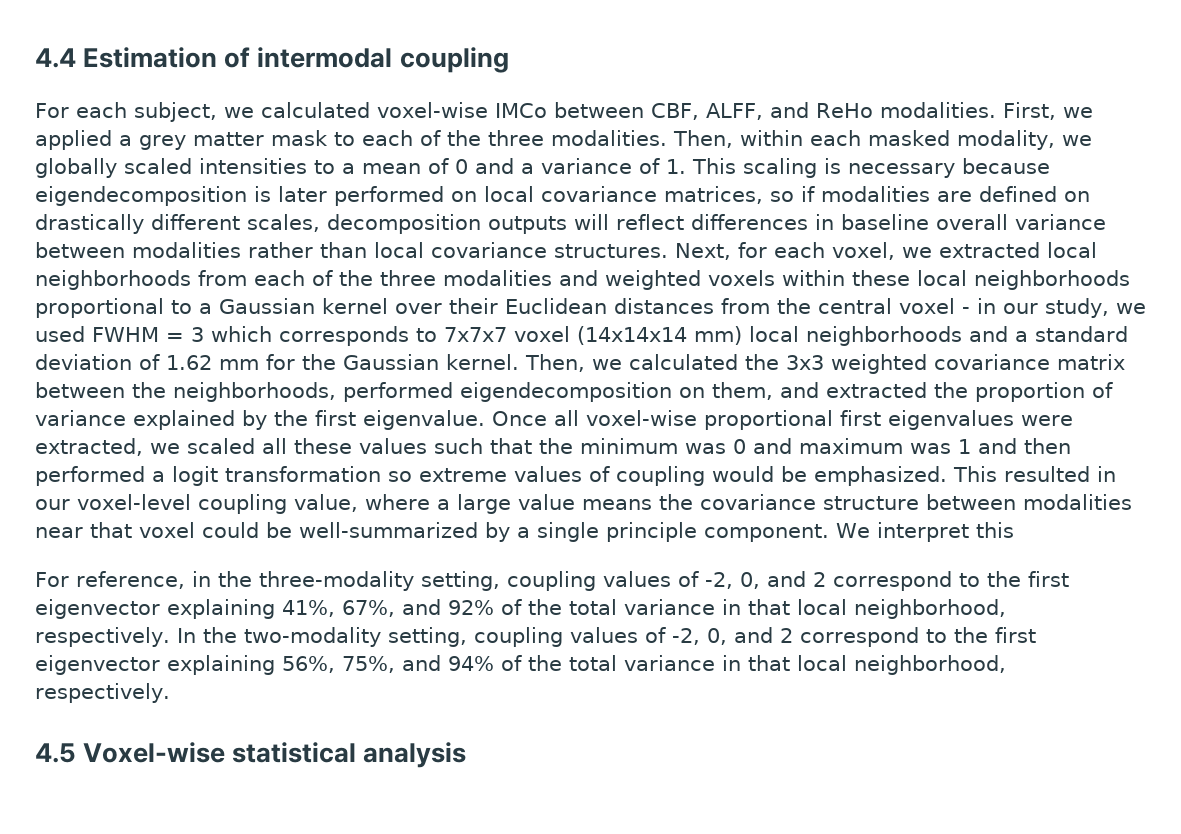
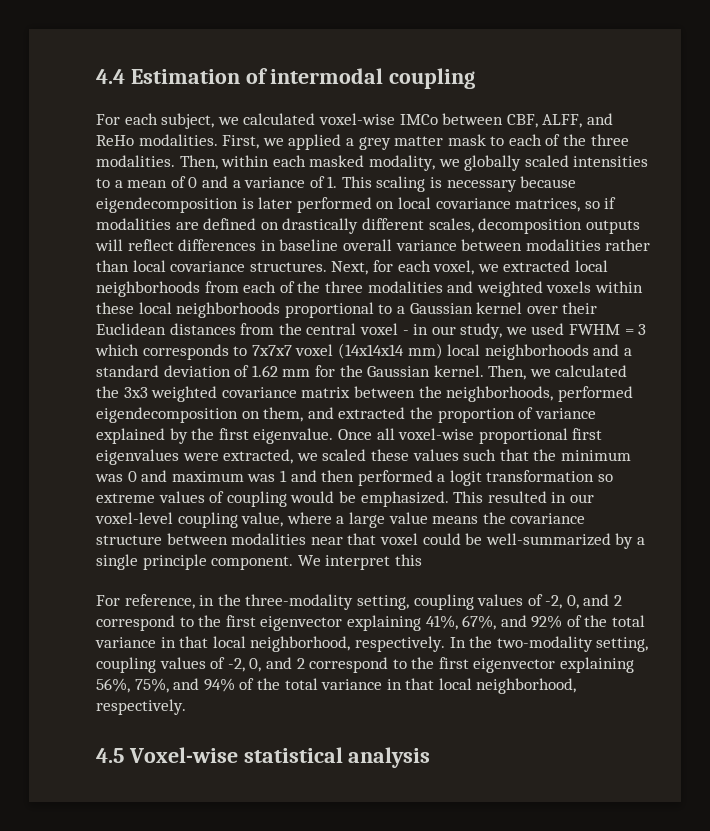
[262,438,287,454] all -> (367, 455) none

